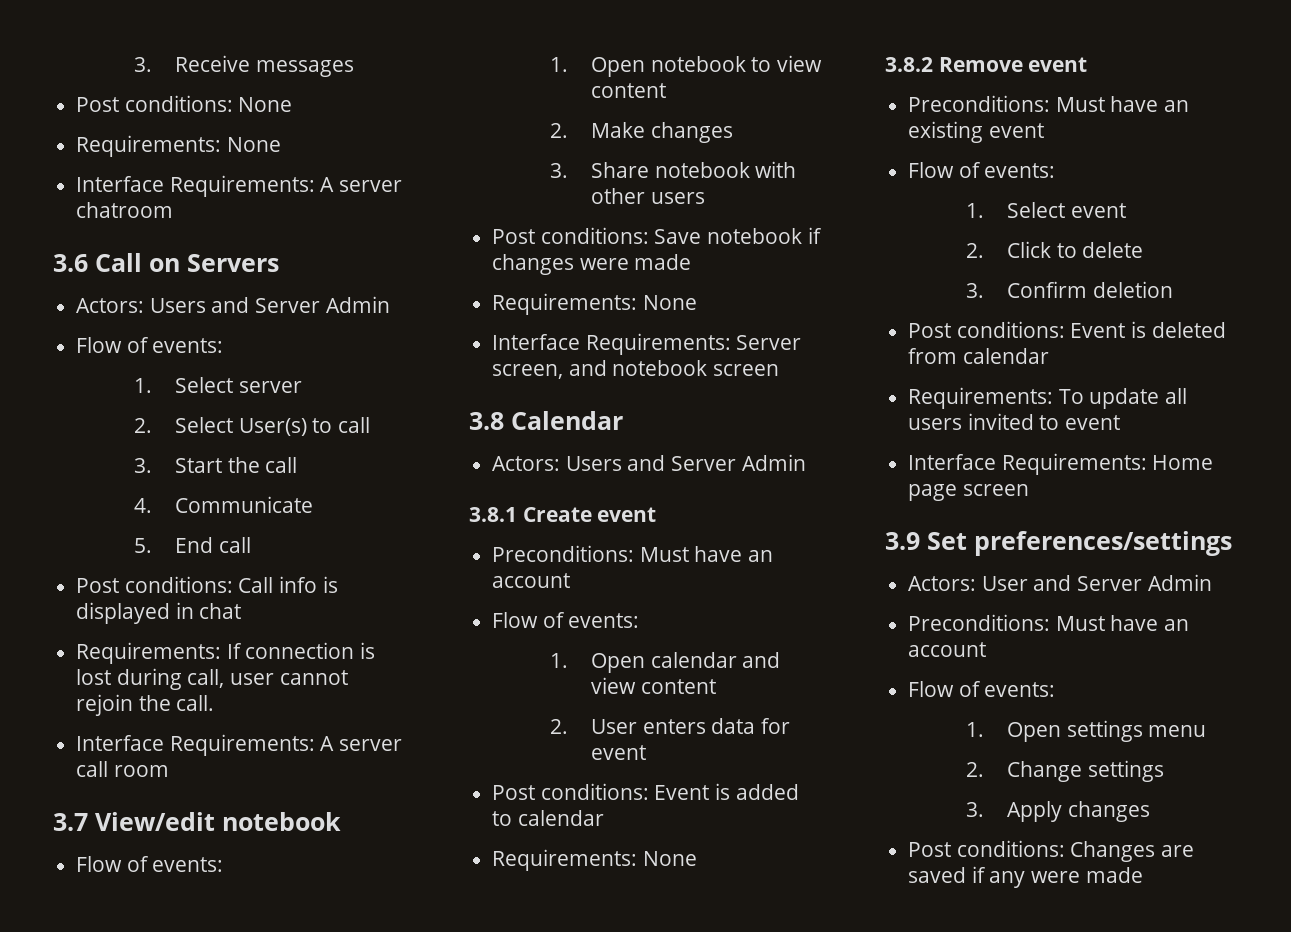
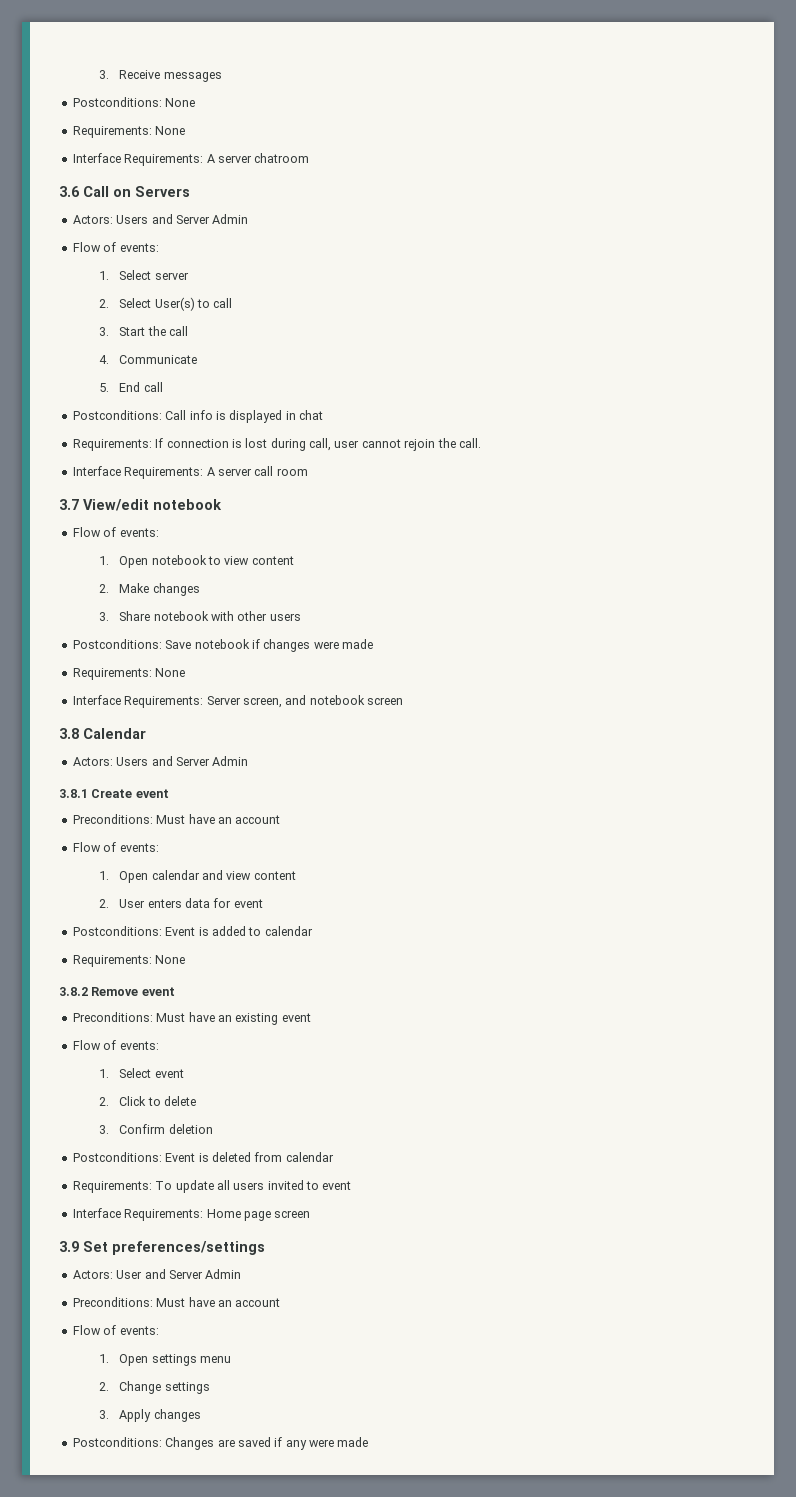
[76,95,233,112] Post conditions: -> [72,97,162,107] Postconditions:
[76,576,233,593] Post conditions: -> [72,410,162,420] Postconditions:
[492,227,649,244] Post conditions: -> [72,639,162,649] Postconditions:
[492,783,649,800] Post conditions: -> [72,926,162,936] Postconditions:
[908,321,1065,338] Post conditions: -> [72,1152,162,1162] Postconditions:
[908,840,1065,857] Post conditions: -> [72,1437,162,1447] Postconditions:

